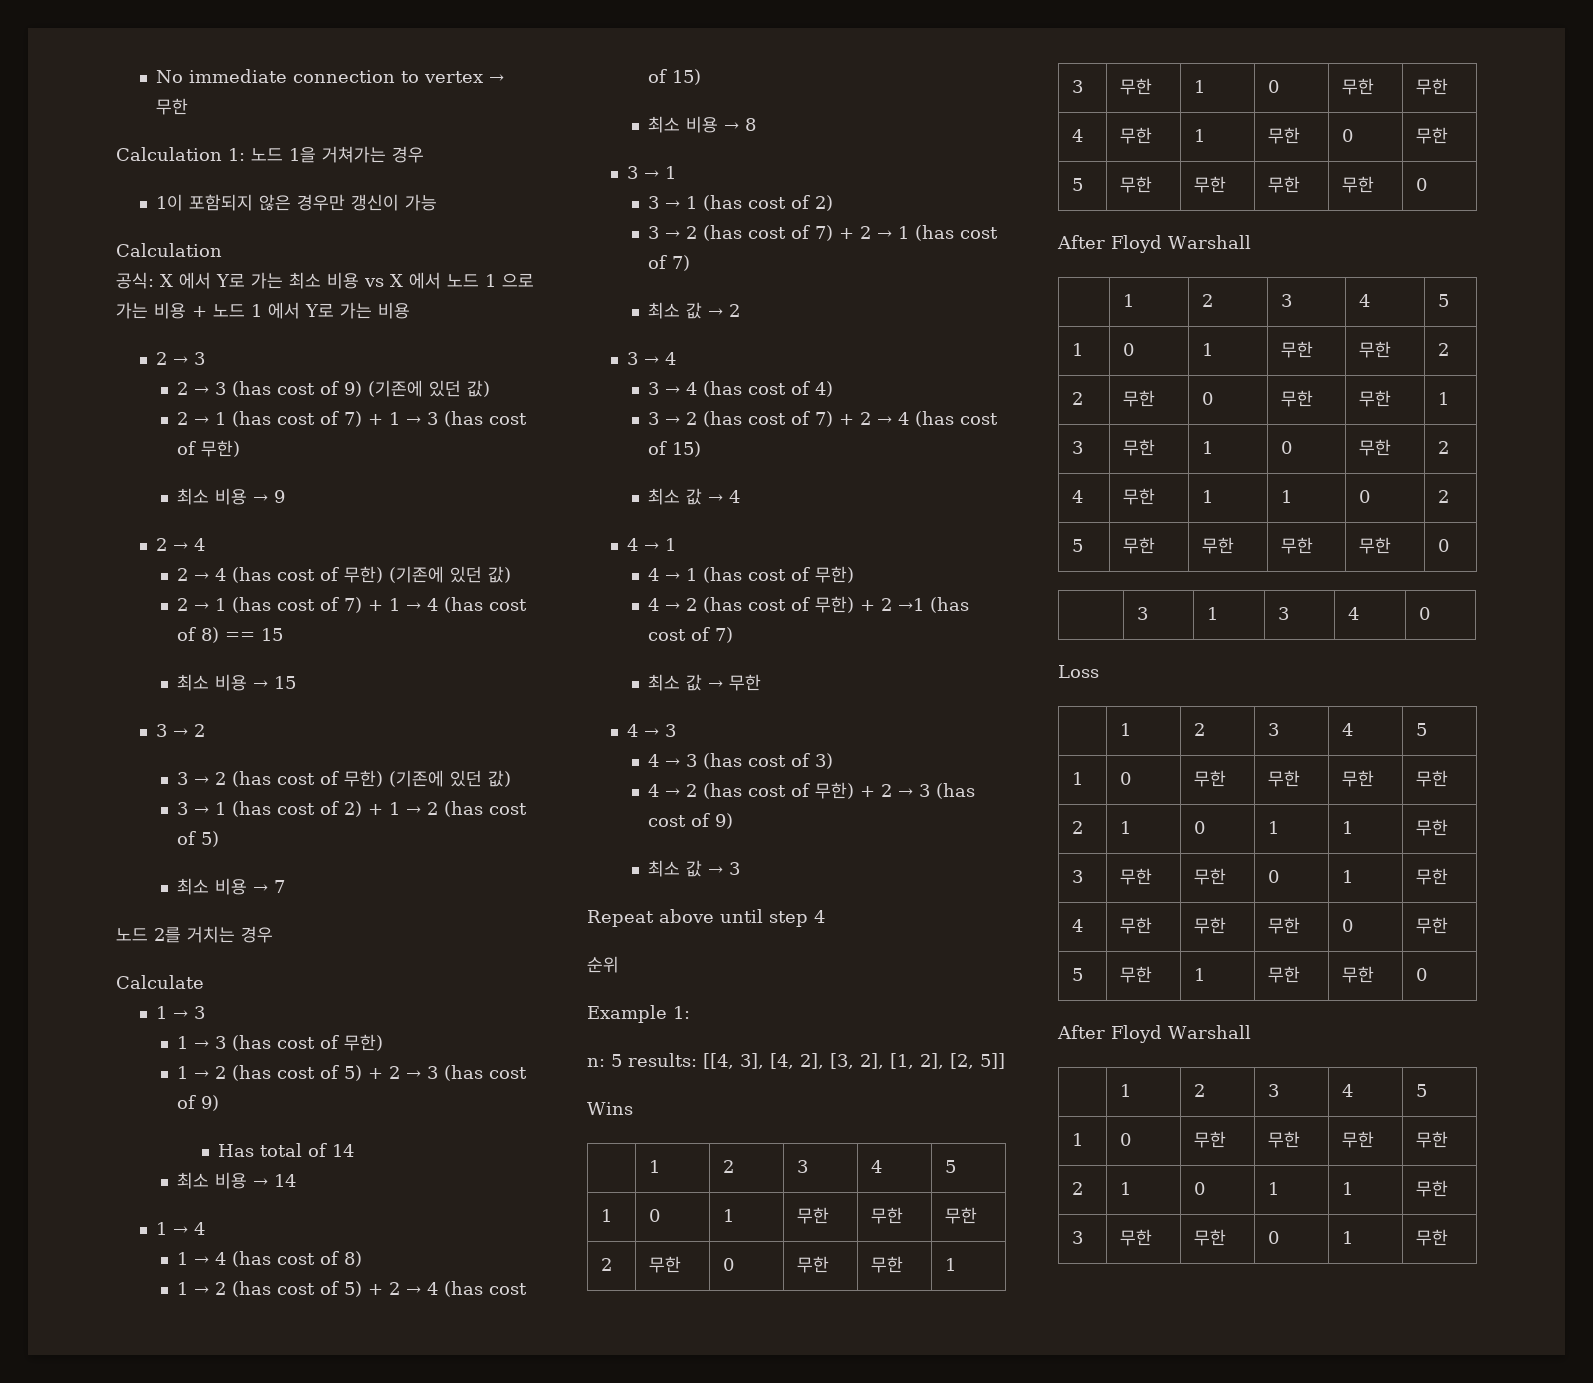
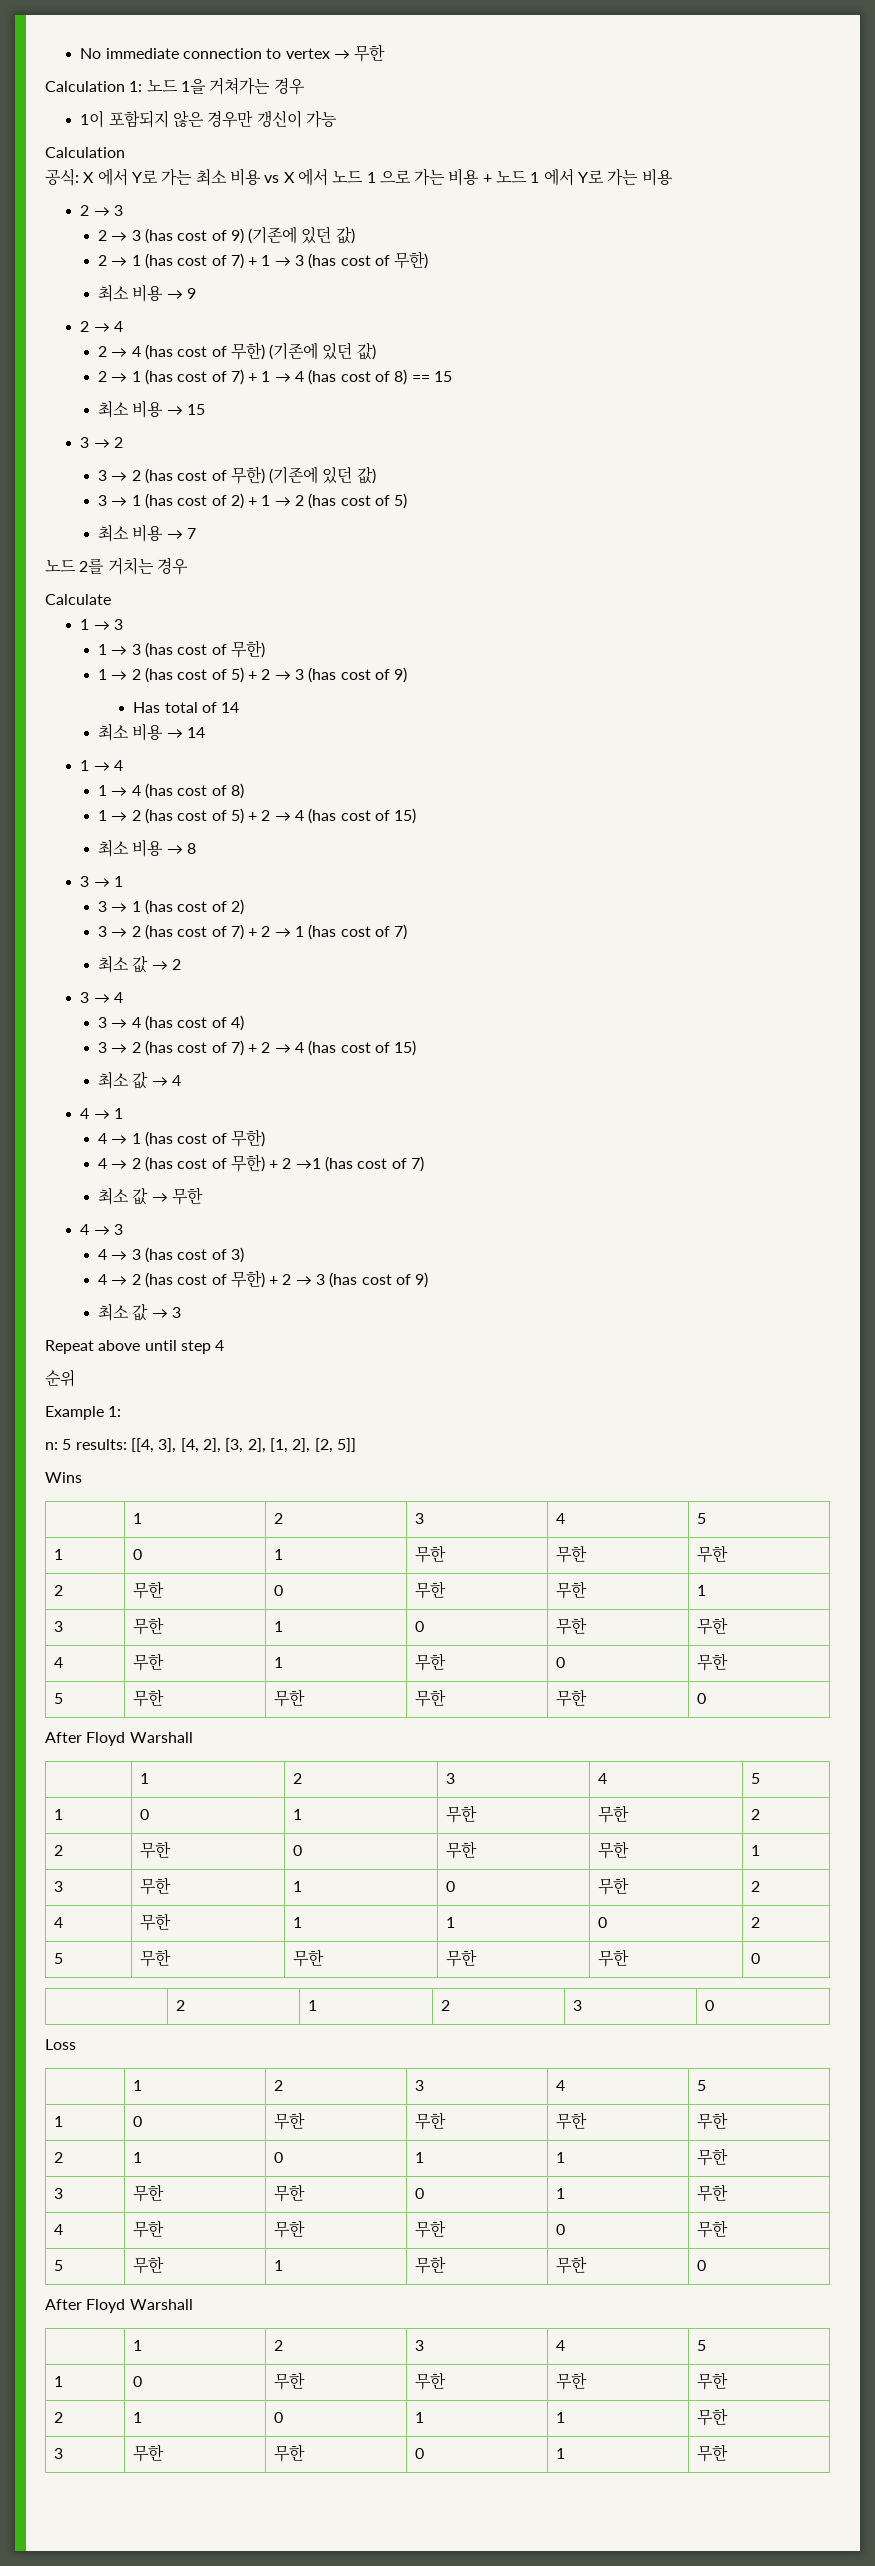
[1137,607,1149,620] [1207,607,1219,620] [1278,607,1290,620] [1348,607,1360,620] 3 | 1 | 3 | 4 -> [175,2000,185,2011] [307,2000,317,2011] [440,2000,450,2011] [572,2000,582,2011] 2 | 1 | 2 | 3

